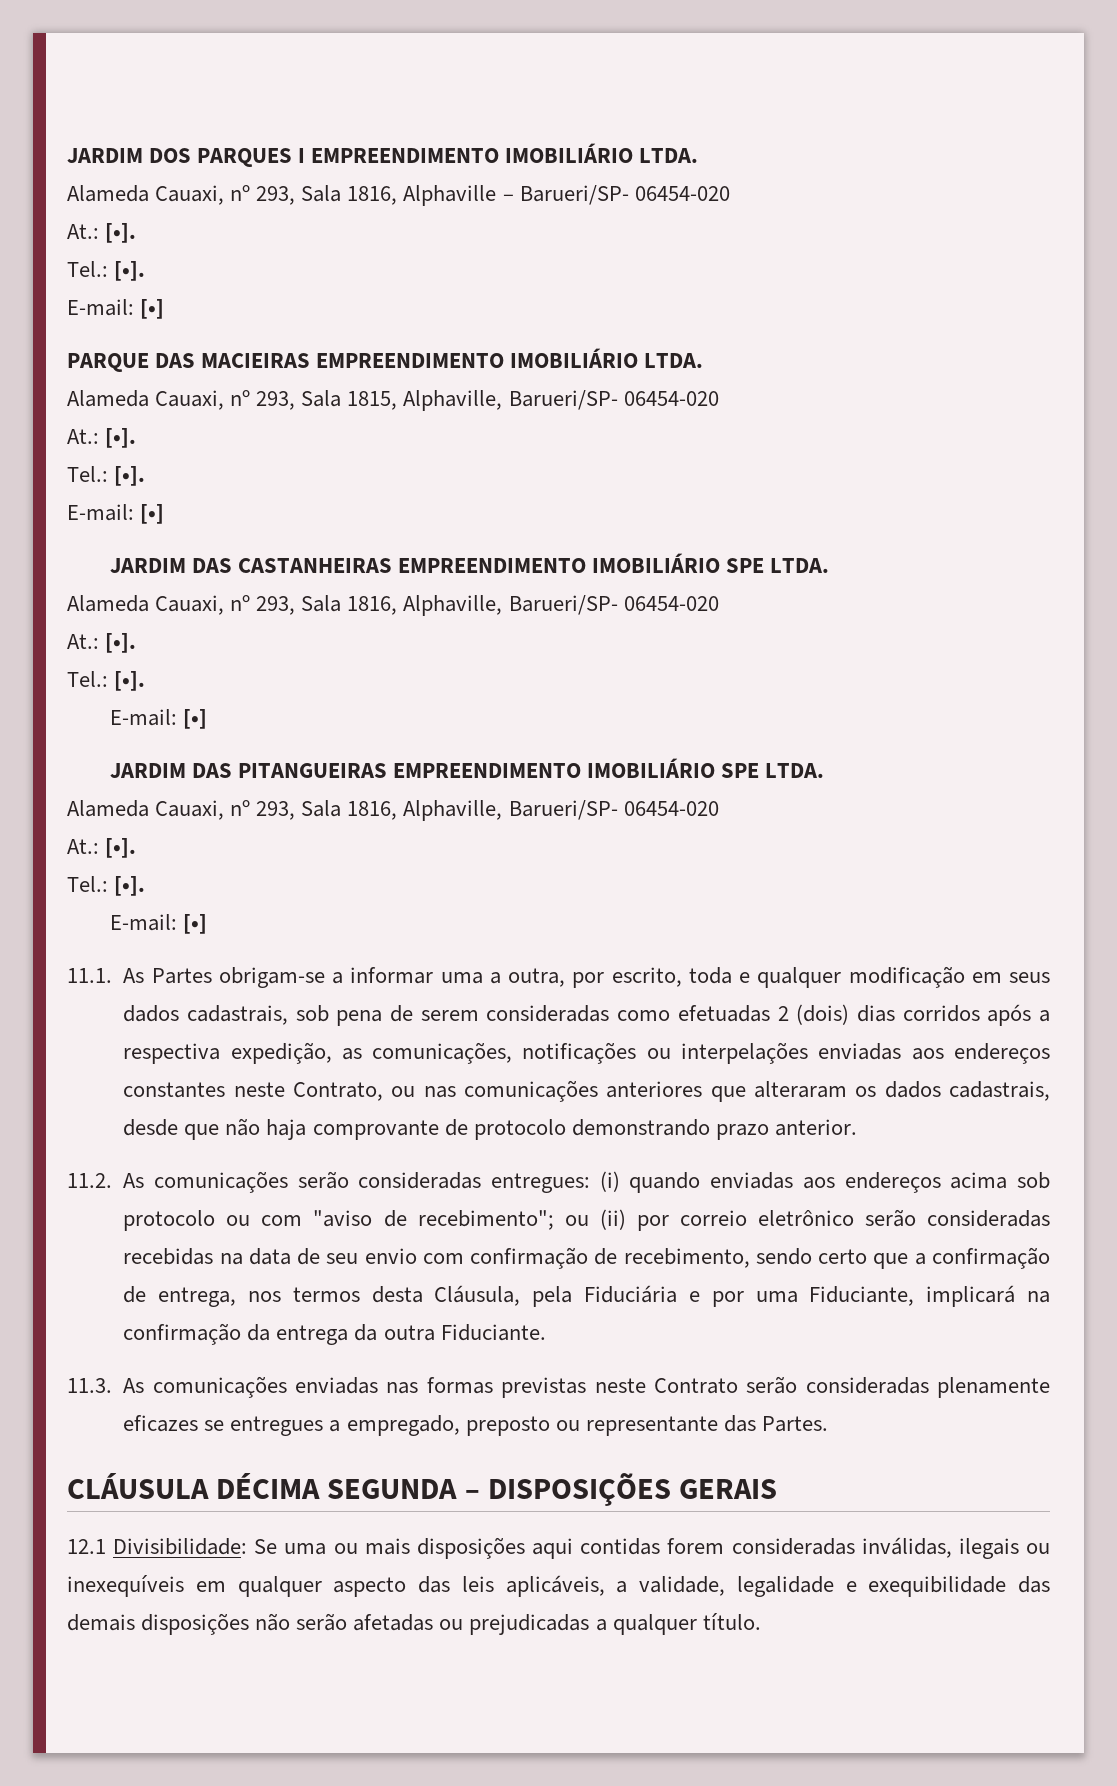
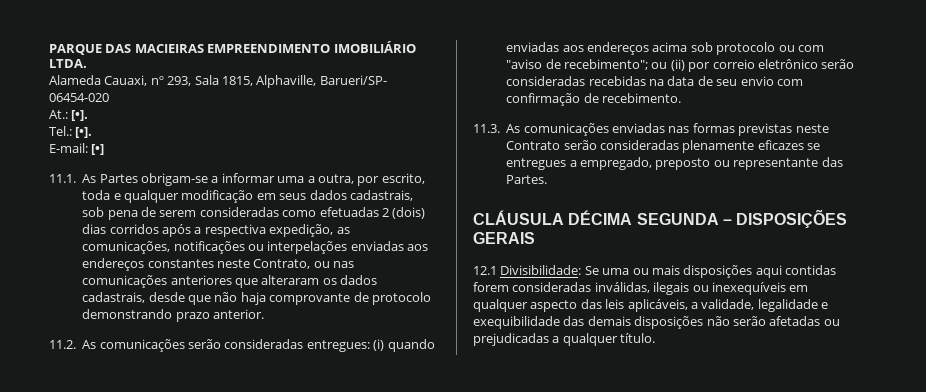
[67,143,699,167] [67,185,730,206] [67,223,137,243] [67,261,146,281] [67,299,165,319] JARDIM DOS PARQUES I EMPREENDIMENTO IMOBILIÁRIO LTDA. // Alameda Cauaxi, nº 293, Sala 1816, Alphaville – Barueri/SP- 06454-020 // At.: [•]. // Tel.: [•]. // E-mail: [•] // -> (49, 49) none
[109,553,830,573] [67,595,719,616] [67,633,137,653] [67,671,146,691] [109,709,207,729] [109,758,825,778] [67,800,719,821] [67,838,137,858] [67,876,146,896] [109,914,207,934] // JARDIM DAS CASTANHEIRAS EMPREENDIMENTO IMOBILIÁRIO SPE LTDA. // Alameda Cauaxi, nº 293, Sala 1816, Alphaville, Barueri/SP- 06454-020 // At.: [•]. // Tel.: [•]. // E-mail: [•] // JARDIM DAS PITANGUEIRAS EMPREENDIMENTO IMOBILIÁRIO SPE LTDA. // Alameda Cauaxi, nº 293, Sala 1816, Alphaville, Barueri/SP- 06454-020 // At.: [•]. // Tel.: [•]. // E-mail: [•] -> (105, 149) none
[623,1247,1050,1269] [123,1285,1050,1307] [123,1323,546,1345] recebimento, sendo certo que a confirmação de entrega, nos termos desta Cláusula, pela Fiduciária e por uma Fiduciante, implicará na confirmação da entrega da outra Fiduciante. -> [602,93,681,103] recebimento.

